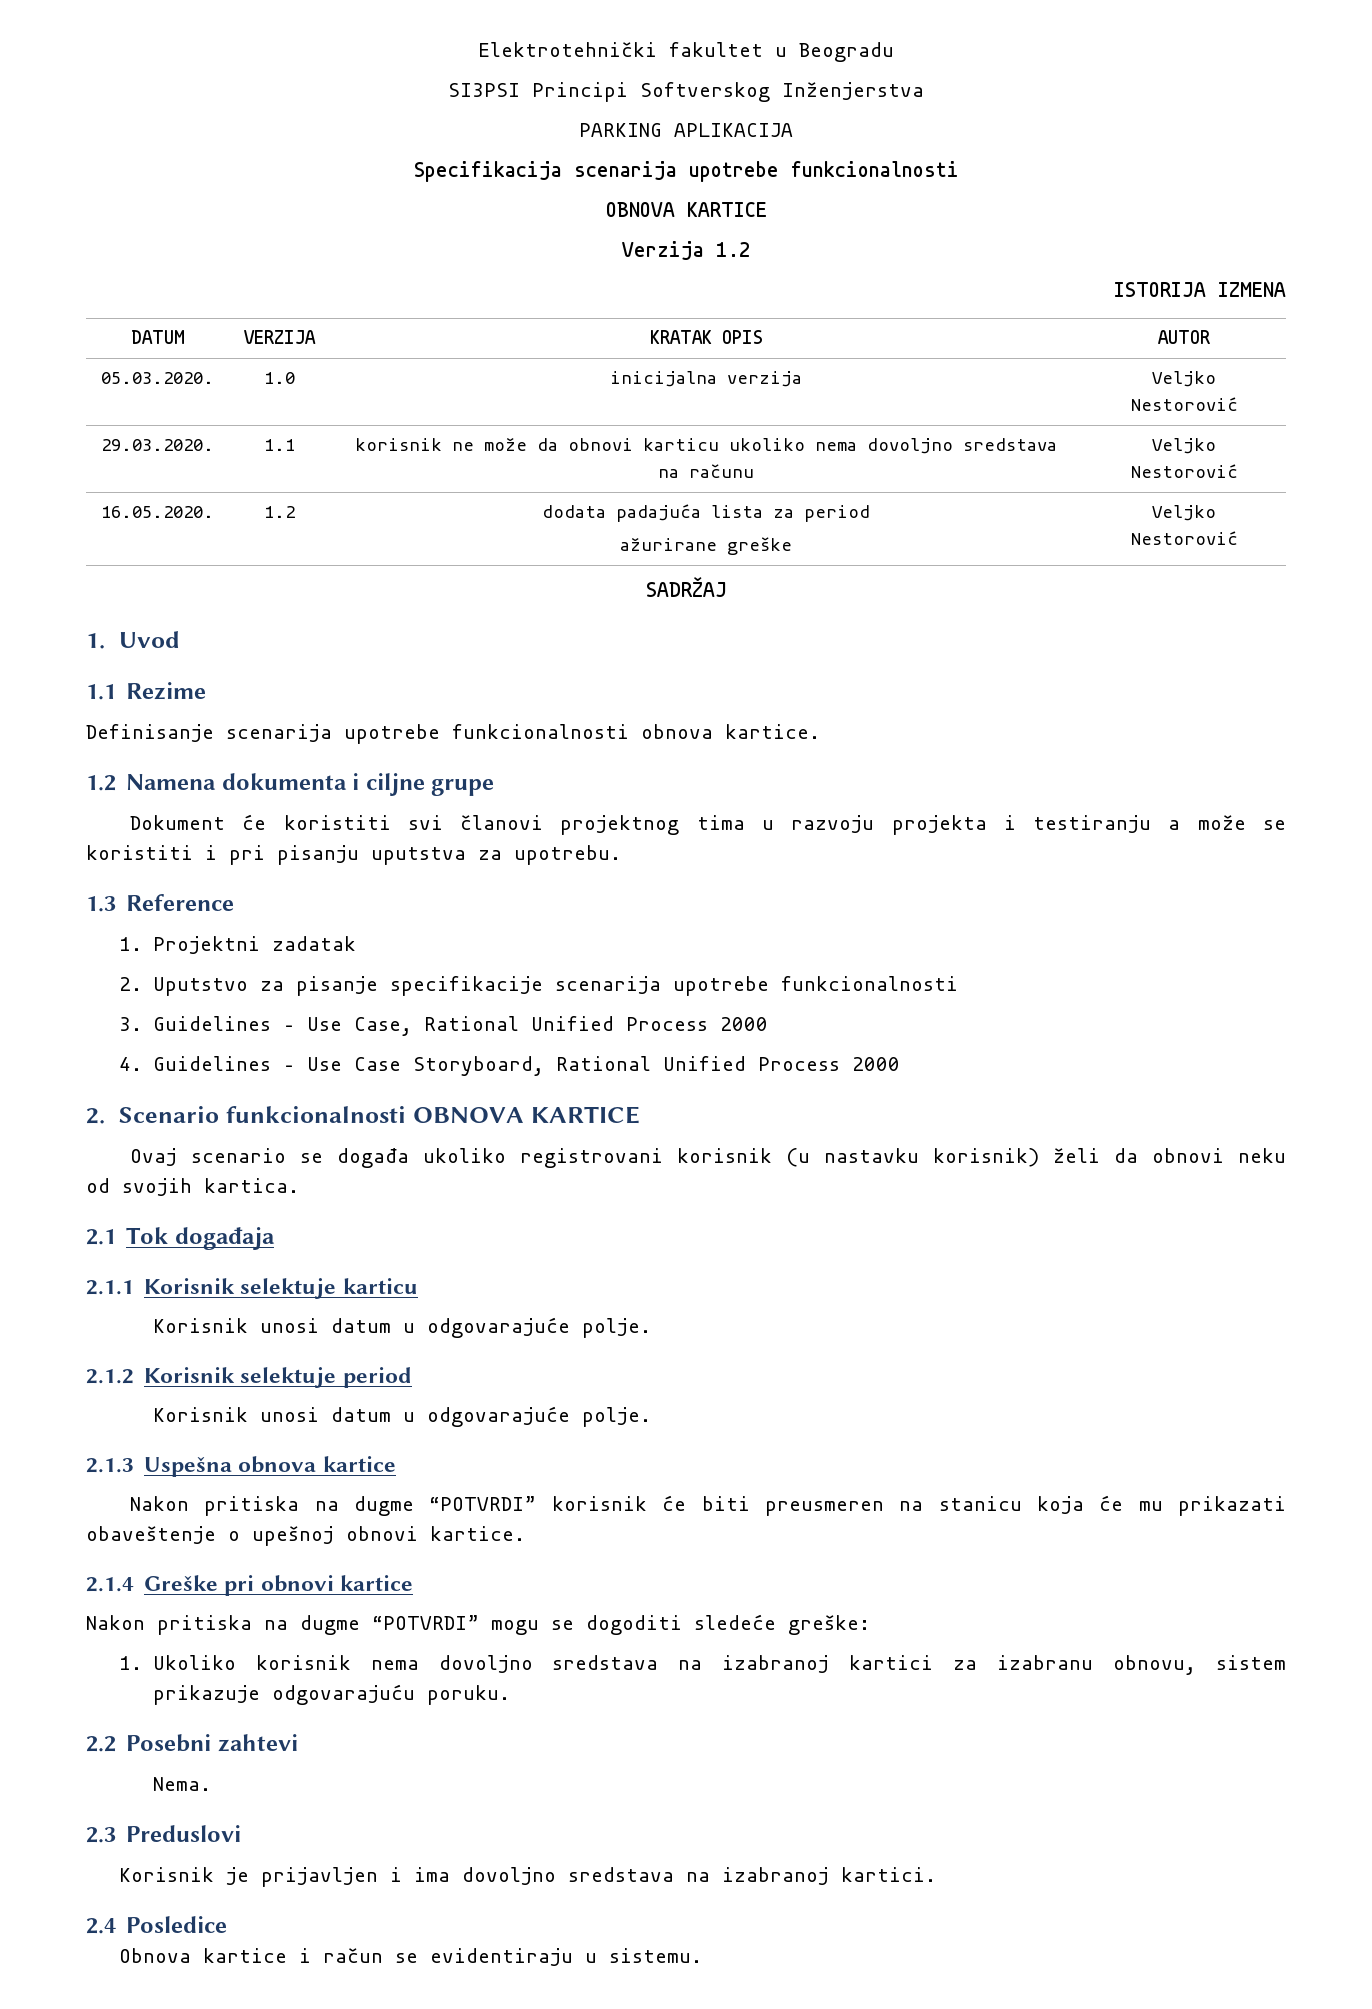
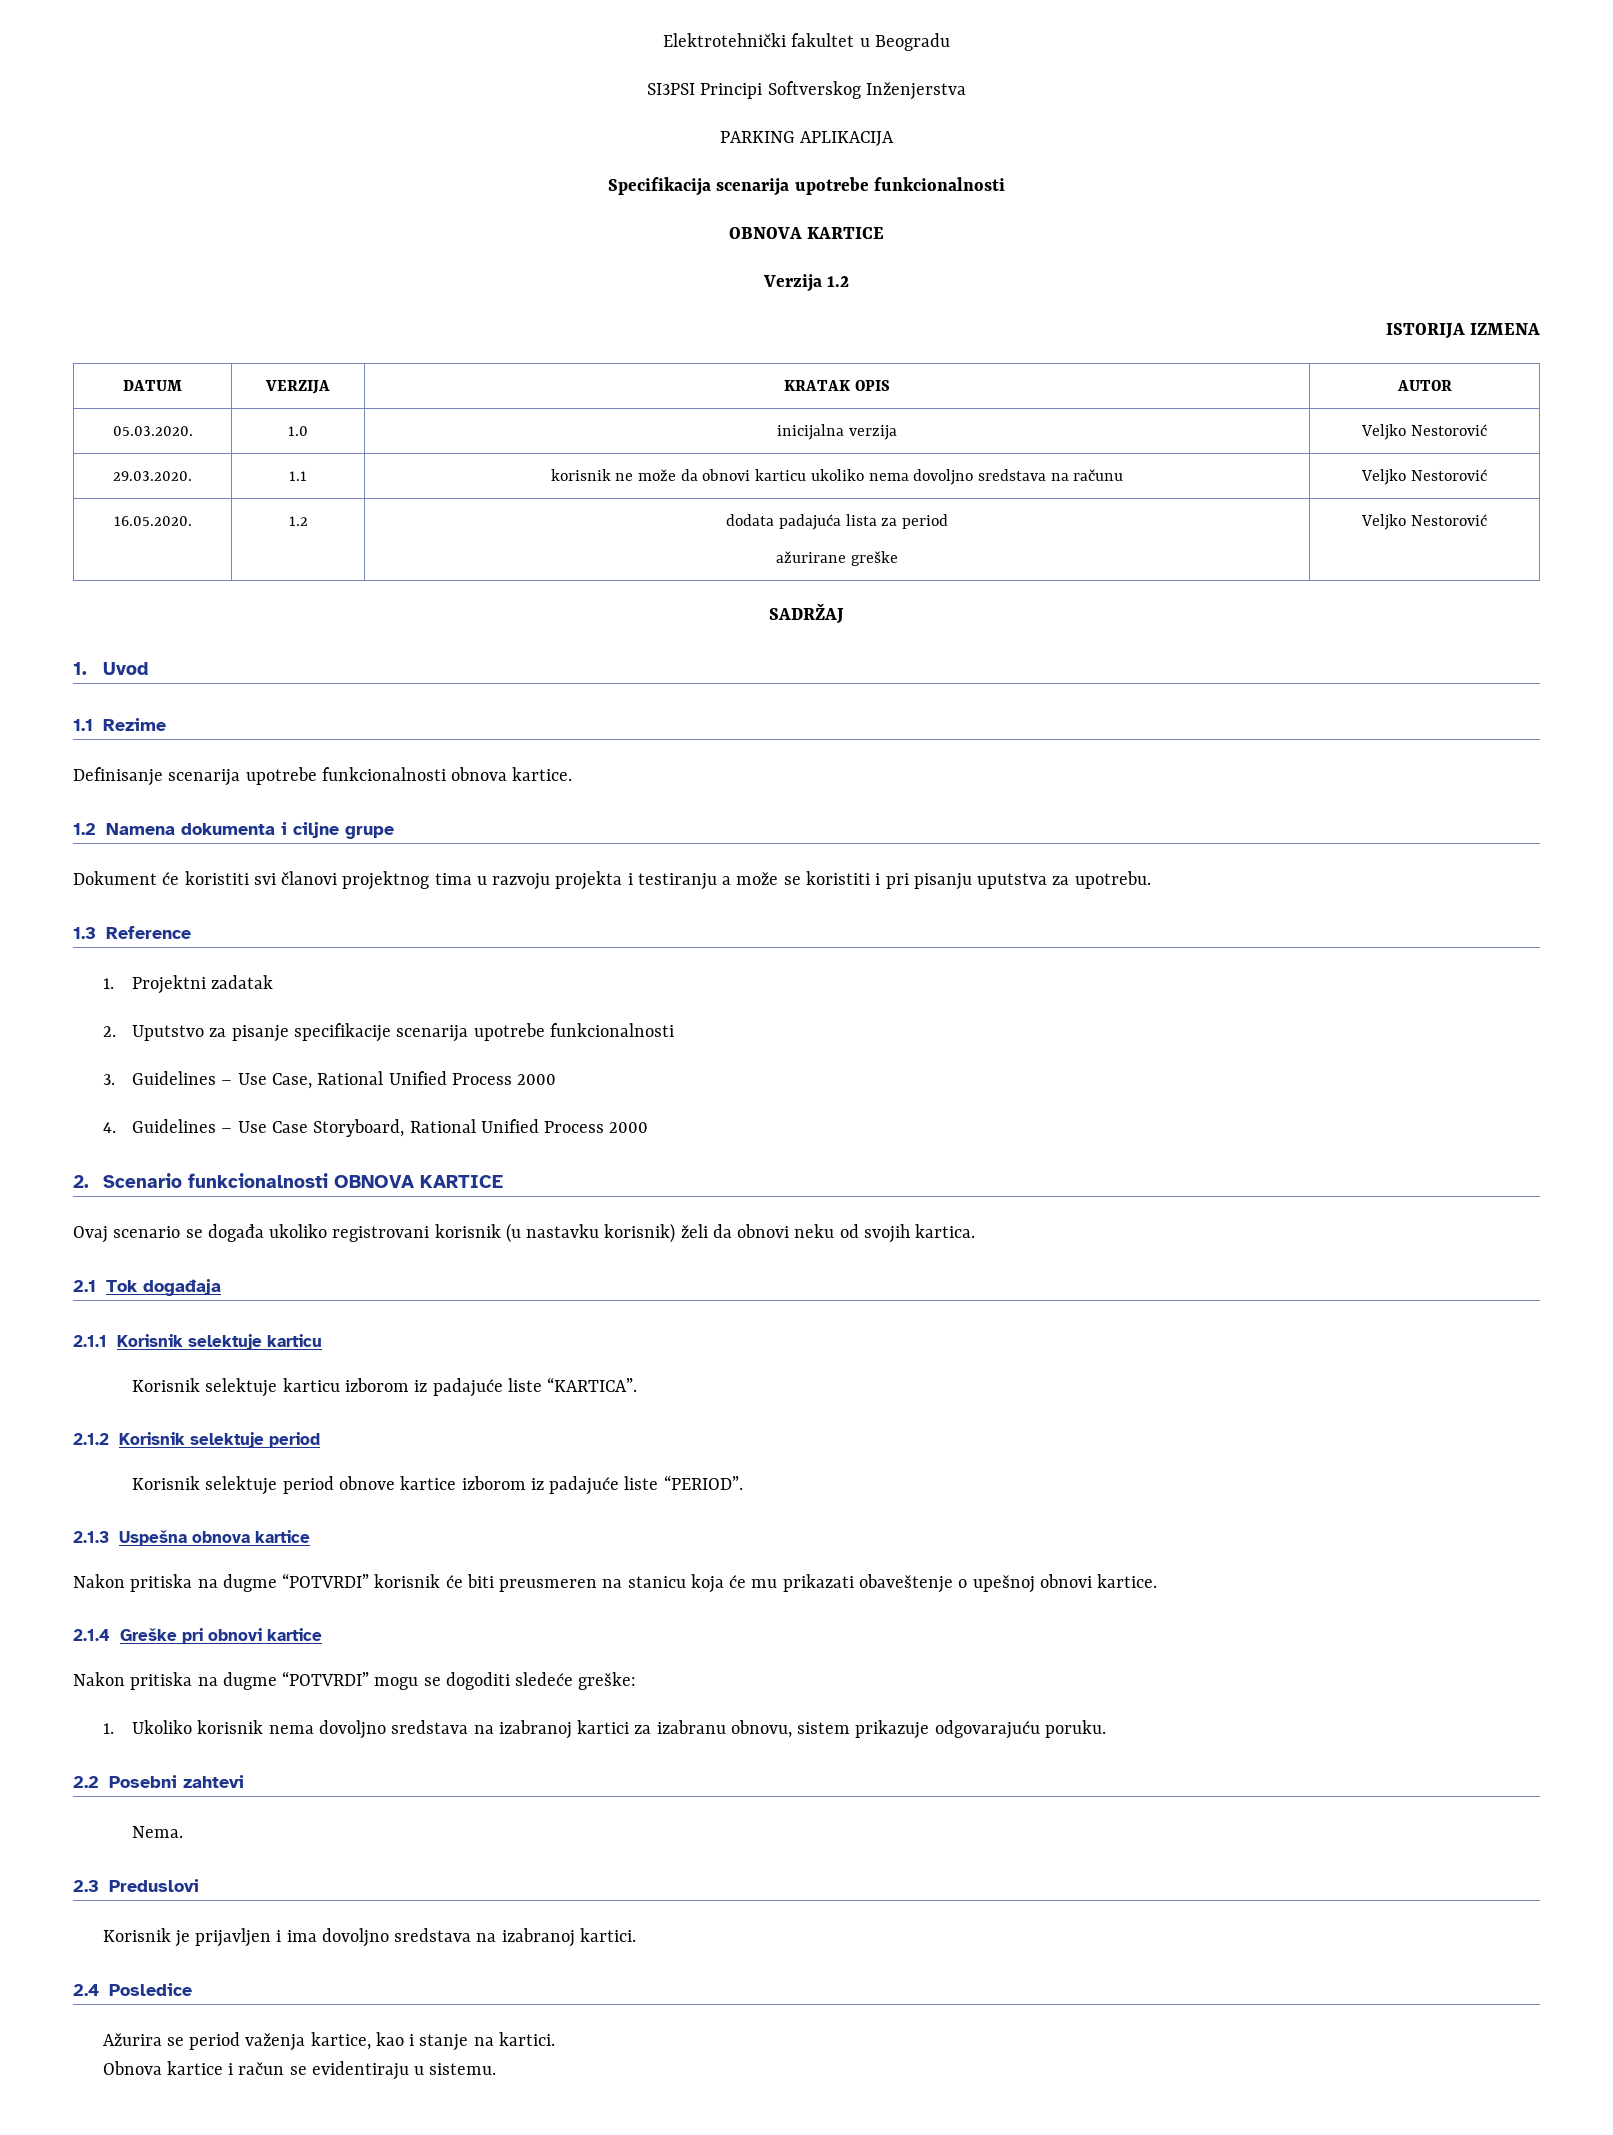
[259,1317,651,1338] unosi datum u odgovarajuće polje. -> [205,1377,638,1397] selektuje karticu izborom iz padajuće liste “KARTICA”.
[259,1406,651,1427] unosi datum u odgovarajuće polje. -> [205,1475,743,1495] selektuje period obnove kartice izborom iz padajuće liste “PERIOD”.
(228, 1924) none -> [102,2032,555,2051] // Ažurira se period važenja kartice, kao i stanje na kartici.

